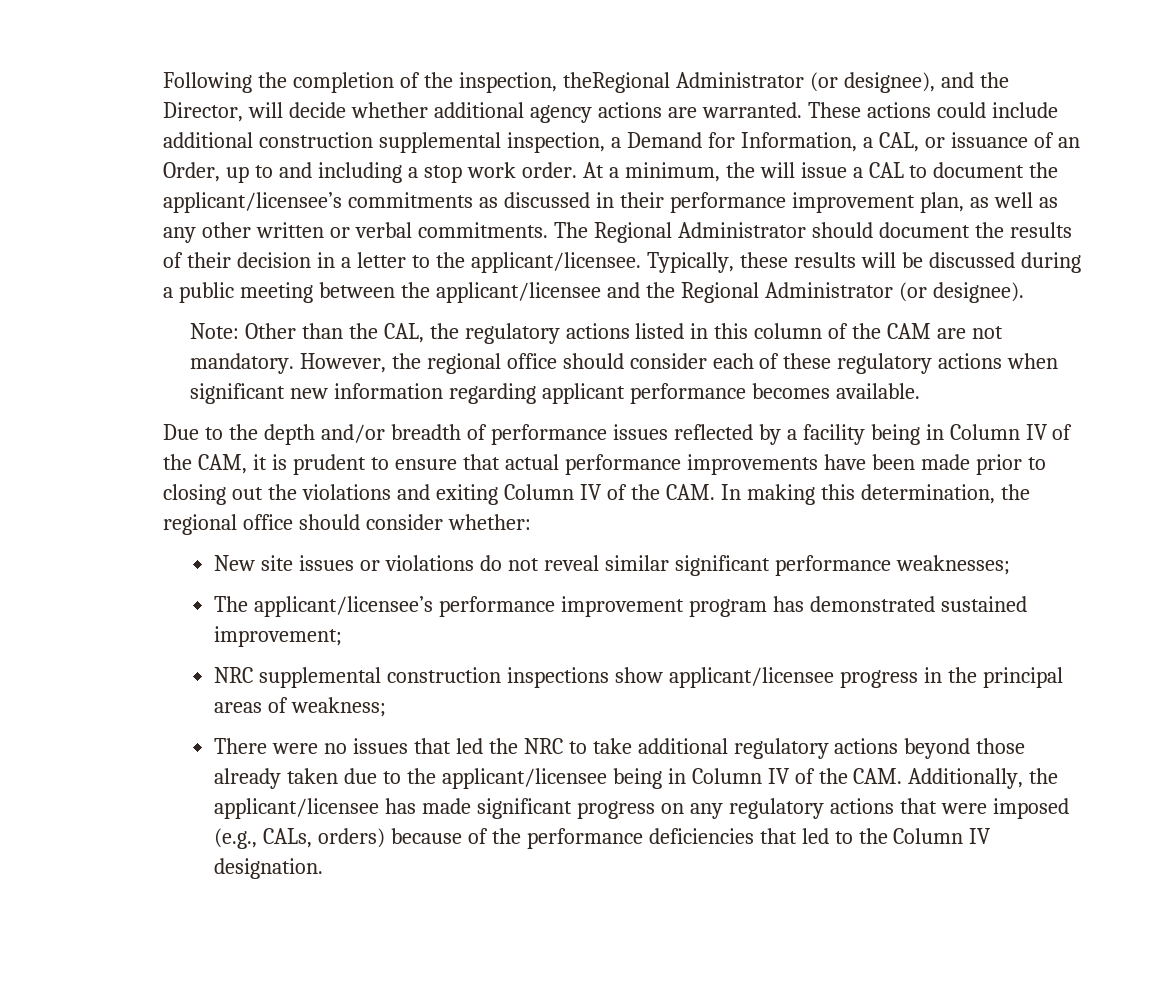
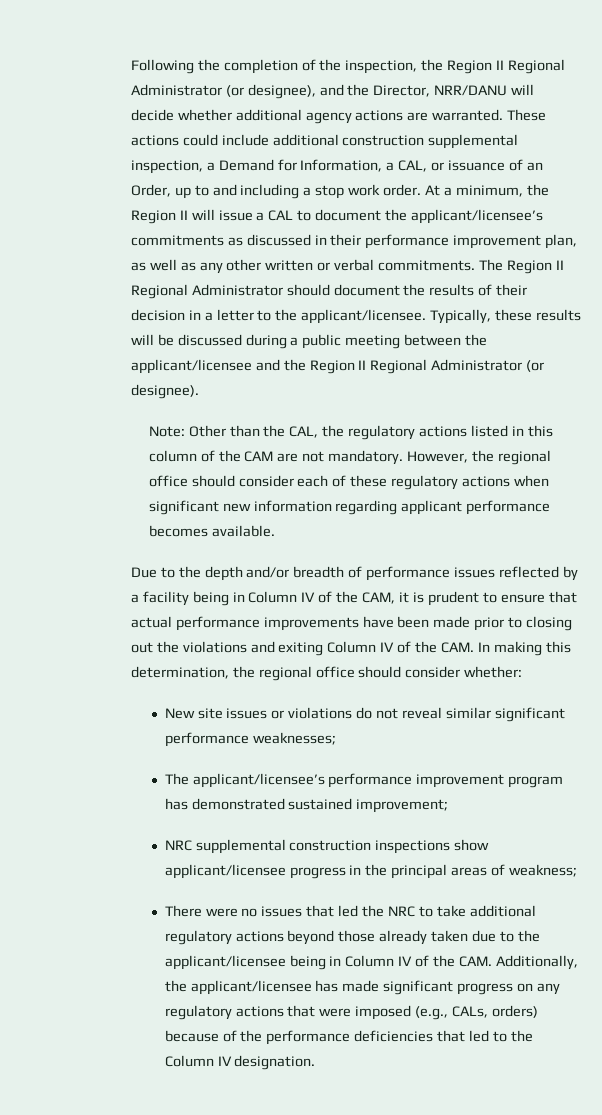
[563,72,671,93] theRegional -> [421,59,565,74] the Region II Regional
(244, 112) none -> [434,85,508,96] NRR/DANU
(755, 170) none -> [130,210,188,224] Region II
(589, 230) none -> [506,260,564,274] Region II
(676, 290) none -> [309,360,367,374] Region II

